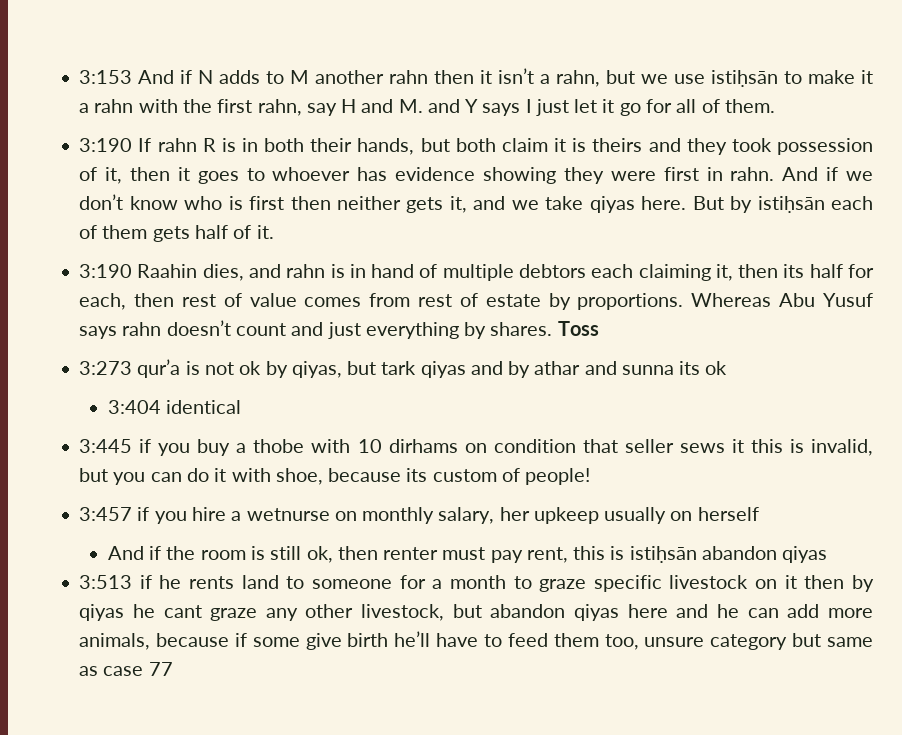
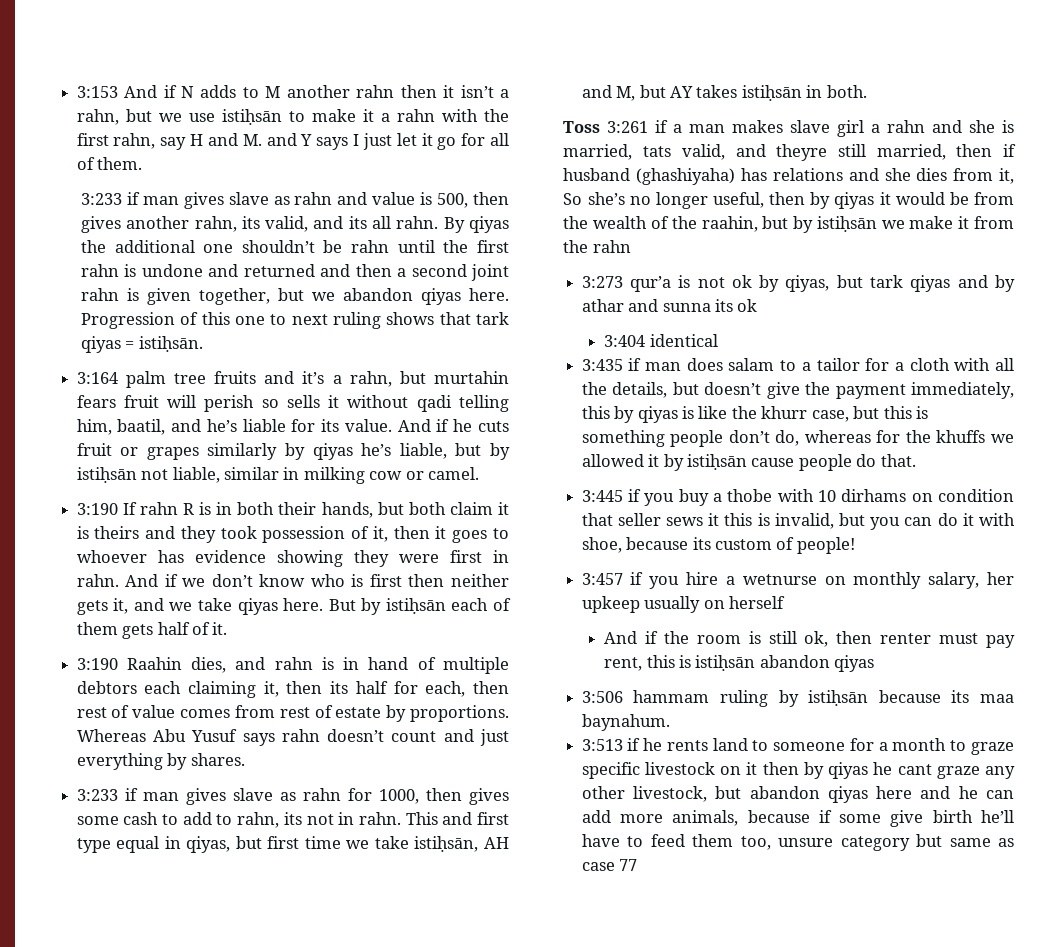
(775, 106) none -> [80,192,509,209] [80,216,510,233] [80,240,509,253] [80,264,509,281] [80,288,509,305] [80,312,510,329] [80,336,203,353] [76,371,509,388] [76,395,509,412] [76,419,509,435] [76,443,511,460] [76,467,480,484] // 3:233 if man gives slave as rahn and value is 500, then gives another rahn, its valid, and its all rahn. By qiyas the additional one shouldn’t be rahn until the first rahn is undone and returned and then a second joint rahn is given together, but we abandon qiyas here. Progression of this one to next ruling shows that tark qiyas = istiḥsān. // 3:164 palm tree fruits and it’s a rahn, but murtahin fears fruit will perish so sells it without qadi telling him, baatil, and he’s liable for its value. And if he cuts fruit or grapes similarly by qiyas he’s liable, but by istiḥsān not liable, similar in milking cow or camel.
[557,321,599,336] Toss -> [76,788,509,805] [76,812,510,828] [76,836,509,853] [581,85,867,101] [563,120,1014,137] [563,144,1017,161] [563,168,1015,185] [563,192,1014,209] [563,216,1015,233] [563,240,631,253] // 3:233 if man gives slave as rahn for 1000, then gives some cash to add to rahn, its not in rahn. This and first type equal in qiyas, but first time we take istiḥsān, AH and M, but AY takes istiḥsān in both. // Toss 3:261 if a man makes slave girl a rahn and she is married, tats valid, and theyre still married, then if husband (ghashiyaha) has relations and she dies from it, So she’s no longer useful, then by qiyas it would be from the wealth of the raahin, but by istiḥsān we make it from the rahn
(242, 407) none -> [581,358,1014,371] [581,382,1014,399] [581,406,929,423] [581,430,1014,447] [581,454,916,471] // 3:435 if man does salam to a tailor for a cloth with all the details, but doesn’t give the payment immediately, this by qiyas is like the khurr case, but this is something people don’t do, whereas for the khuffs we allowed it by istiḥsān cause people do that.
(828, 554) none -> [581,690,1014,707] [581,714,670,731] // 3:506 hammam ruling by istiḥsān because its maa baynahum.

